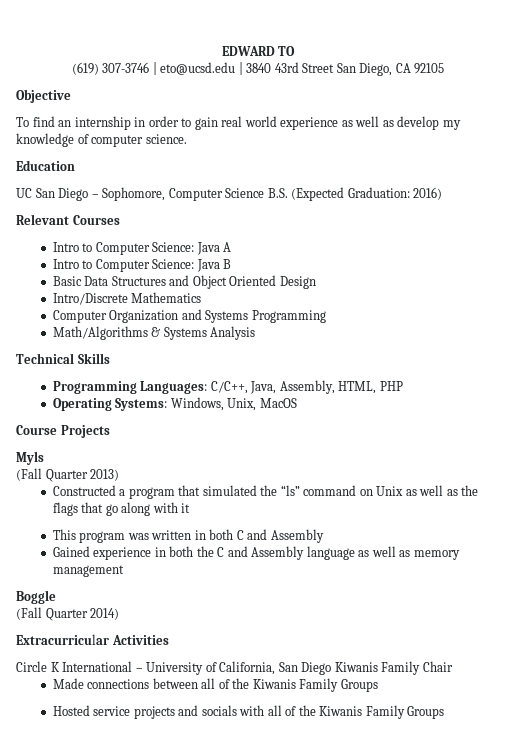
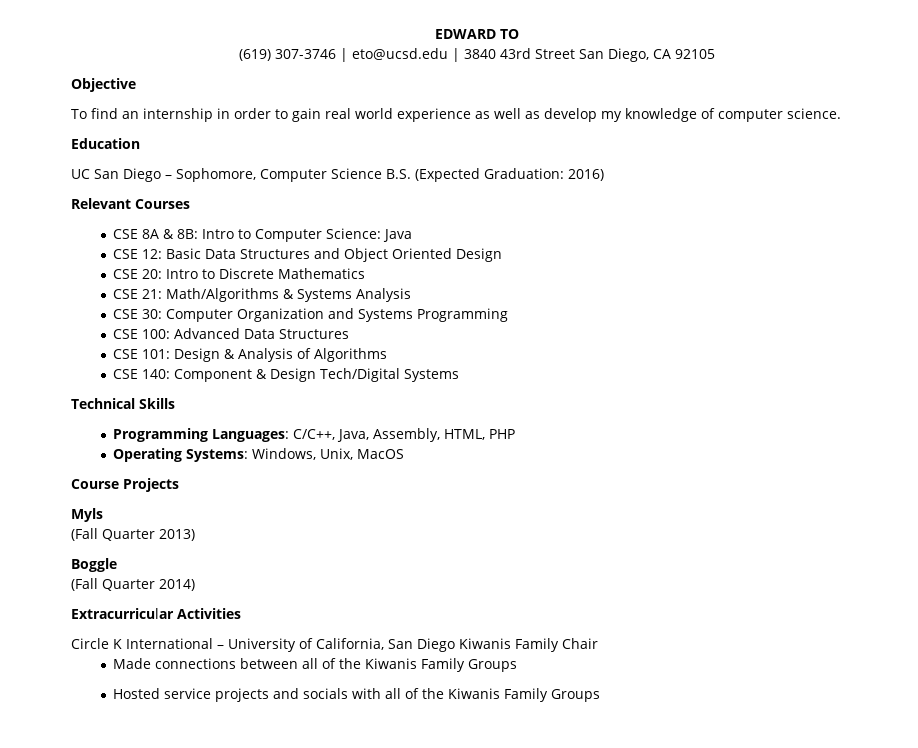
[52,242,232,255] [52,259,232,272] Intro to Computer Science: Java A // Intro to Computer Science: Java B // -> [113,228,413,242] [113,249,163,259] CSE 8A & 8B: Intro to Computer Science: Java // CSE 12:
[52,292,202,305] Intro/Discrete Mathematics // -> [113,268,366,279] [113,288,412,302] [113,309,163,319] CSE 20: Intro to Discrete Mathematics // CSE 21: Math/Algorithms & Systems Analysis // CSE 30:
[52,326,256,340] Math/Algorithms & Systems Analysis -> [113,328,350,339] [113,348,388,362] [113,368,460,382] CSE 100: Advanced Data Structures // CSE 101: Design & Analysis of Algorithms // CSE 140: Component & Design Tech/Digital Systems
[52,485,479,499] [52,502,191,516] [52,529,324,543] [52,546,460,560] [52,565,124,577] // Constructed a program that simulated the “ls” command on Unix as well as the flags that go along with it // This program was written in both C and Assembly // Gained experience in both the C and Assembly language as well as memory management -> (195, 535) none

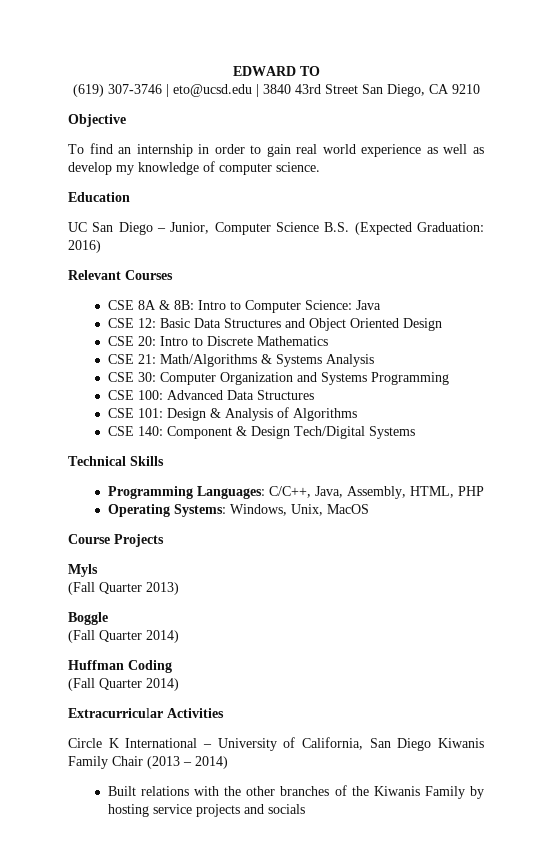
[674,49,715,59] 92105 -> [451,84,480,94] 9210
[176,168,256,182] Sophomore, -> [170,222,210,234] Junior,
(195, 585) none -> [68,660,172,673] [68,678,179,691] // Huffman Coding // (Fall Quarter 2014)
[113,658,518,672] [113,688,161,699] // Made connections between all of the Kiwanis Family Groups // Hosted -> [147,756,228,769] [107,785,484,799] [107,804,149,817] (2013 – 2014) // Built relations with the other branches of the Kiwanis Family by hosting
[352,688,601,702] with all of the Kiwanis Family Groups -> (305, 809) none

